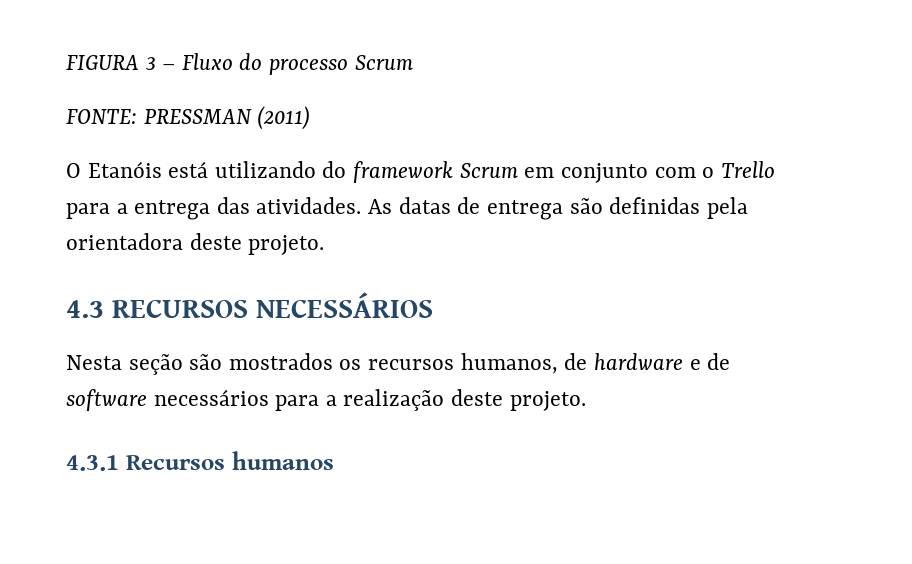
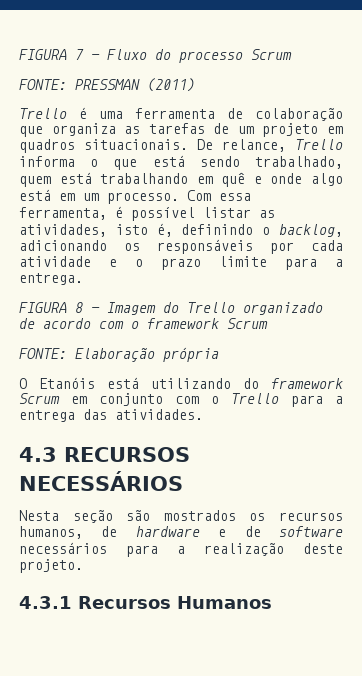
[66,55,156,70] FIGURA 3 -> [19,49,84,60] FIGURA 7
(311, 118) none -> [19,107,343,121] [19,123,343,137] [19,139,343,153] [19,155,343,170] [19,172,343,187] [19,189,251,204] [19,206,275,221] [19,223,344,237] [19,239,343,254] [19,256,343,270] [19,273,83,285] [19,302,323,315] [19,318,268,329] [19,347,219,362] // Trello é uma ferramenta de colaboração que organiza as tarefas de um projeto em quadros situacionais. De relance, Trello informa o que está sendo trabalhado, quem está trabalhando em quê e onde algo está em um processo. Com essa ferramenta, é possível listar as atividades, isto é, definindo o backlog, adicionando os responsáveis por cada atividade e o prazo limite para a entrega. // FIGURA 8 – Imagem do Trello organizado de acordo com o framework Scrum // FONTE: Elaboração própria
[368,197,748,220] [66,233,325,255] As datas de entrega são definidas pela orientadora deste projeto. -> (203, 414) none
[231,451,334,470] humanos -> [177,596,272,609] Humanos

